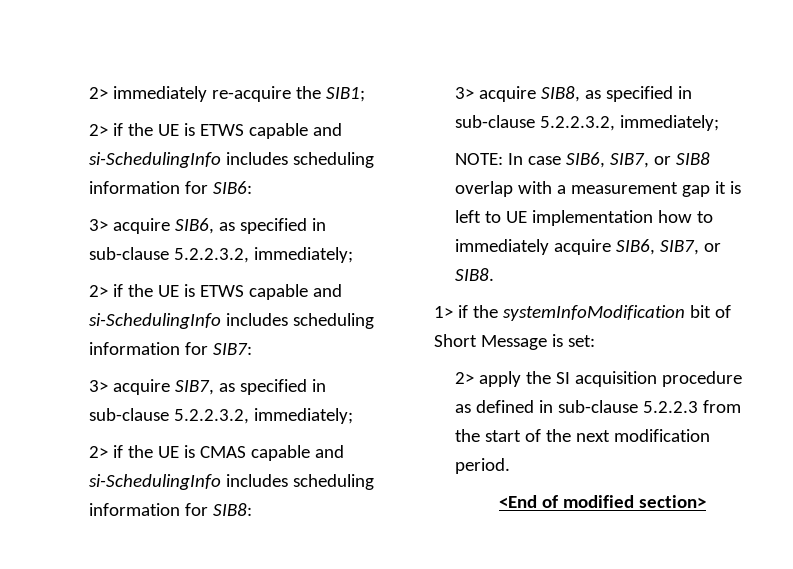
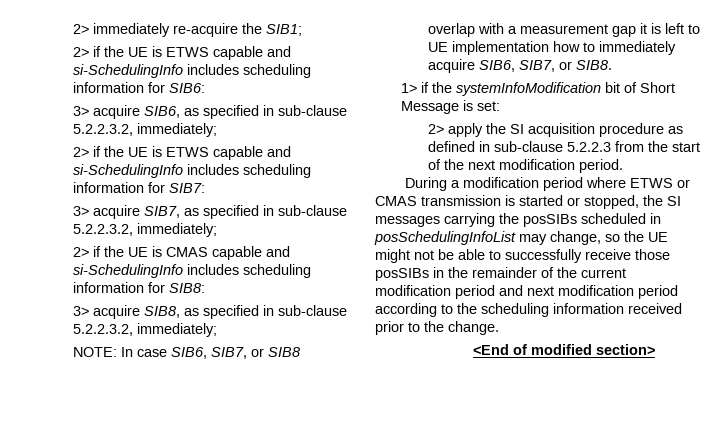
(511, 466) none -> [405,177,691,191] [375,195,681,209] [375,213,661,227] [374,231,668,245] [375,249,670,263] [375,267,626,281] [375,285,678,299] [375,303,682,317] [375,321,499,335] // During a modification period where ETWS or CMAS transmission is started or stopped, the SI messages carrying the posSIBs scheduled in posSchedulingInfoList may change, so the UE might not be able to successfully receive those posSIBs in the remainder of the current modification period and next modification period according to the scheduling information received prior to the change.

